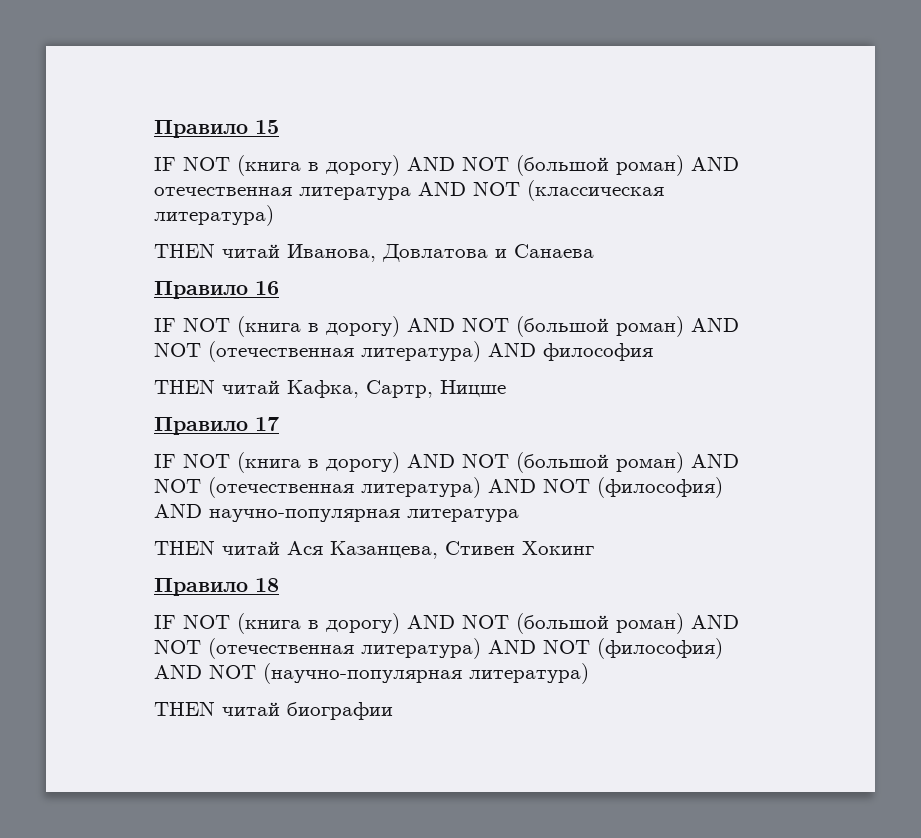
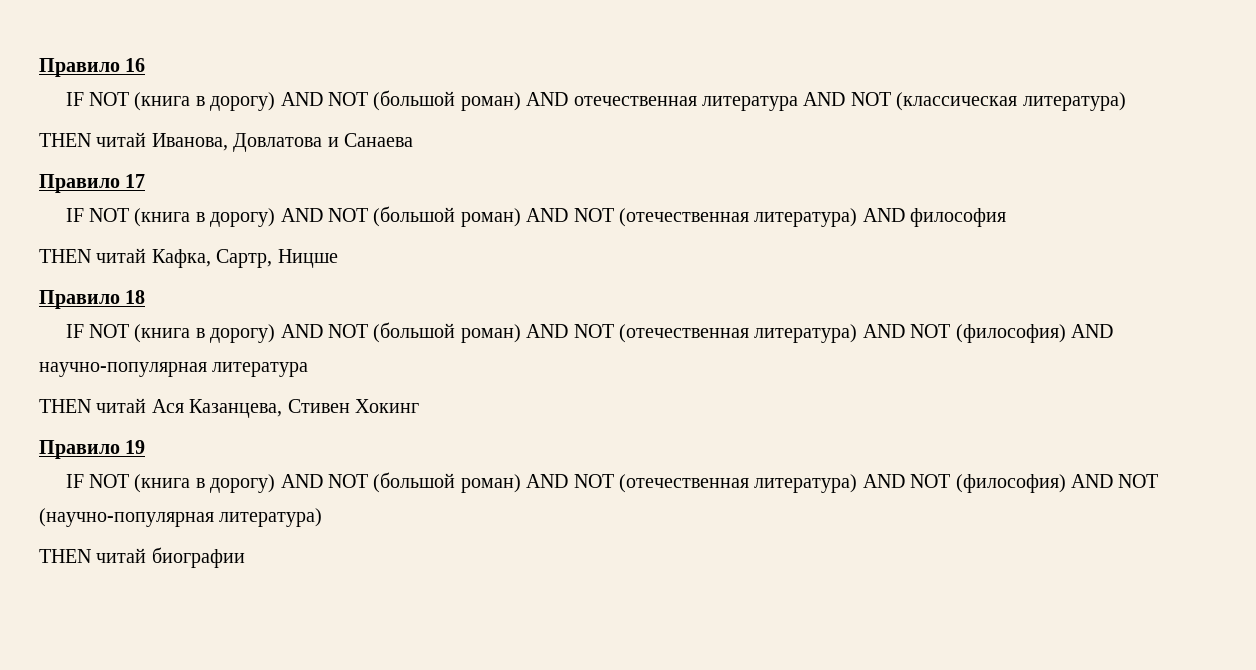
[154,120,279,138] Правило 15 -> [39,58,146,77] Правило 16
[255,281,279,295] 16 -> [125,174,146,188] 17
[255,417,279,431] 17 -> [125,290,146,304] 18
[255,578,279,592] 18 -> [125,440,146,454] 19

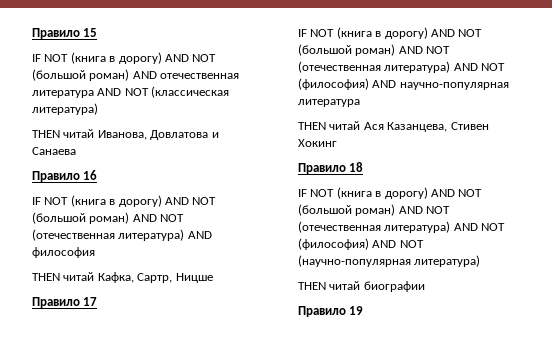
[39,58,146,77] Правило 16 -> [32,28,98,39] Правило 15
[125,174,146,188] 17 -> [83,170,98,180] 16
[125,290,146,304] 18 -> [83,297,98,306] 17
[125,440,146,454] 19 -> [349,162,364,172] 18
(245, 557) none -> [298,306,364,317] // Правило 19

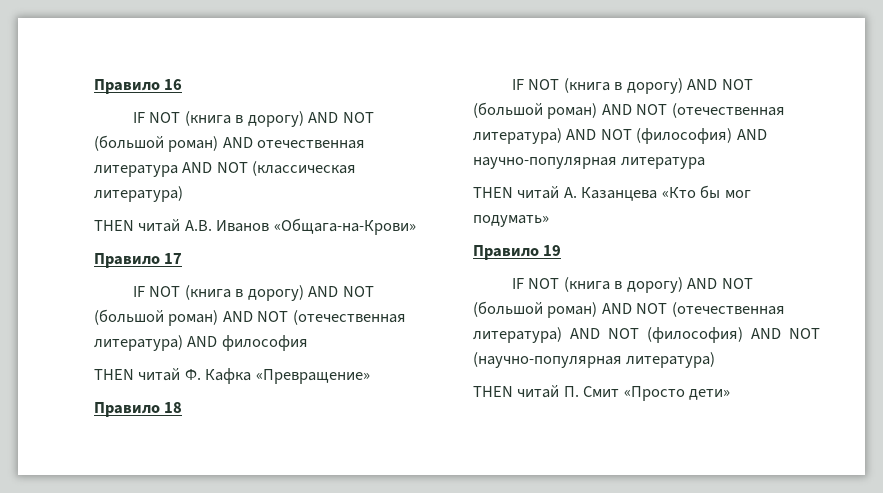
[32,28,98,39] Правило 15 -> [94,79,183,94] Правило 16
[97,130,219,140] [32,147,76,155] [32,170,98,182] Иванова, Довлатова и Санаева // Правило 16 -> [184,218,416,235] [94,253,183,268] А.В. Иванов «Общага-на-Крови» // Правило 17
[97,272,213,283] [32,297,98,308] Кафка, Сартр, Ницше // Правило 17 -> [184,368,370,384] [94,402,183,417] Ф. Кафка «Превращение» // Правило 18
[363,122,489,132] [298,139,337,147] [298,162,364,174] Ася Казанцева, Стивен Хокинг // Правило 18 -> [563,185,751,201] [473,215,549,227] [473,245,562,260] А. Казанцева «Кто бы мог подумать» // Правило 19
[363,281,425,292] [298,306,364,317] биографии // Правило 19 -> [563,386,731,401] П. Смит «Просто дети»

